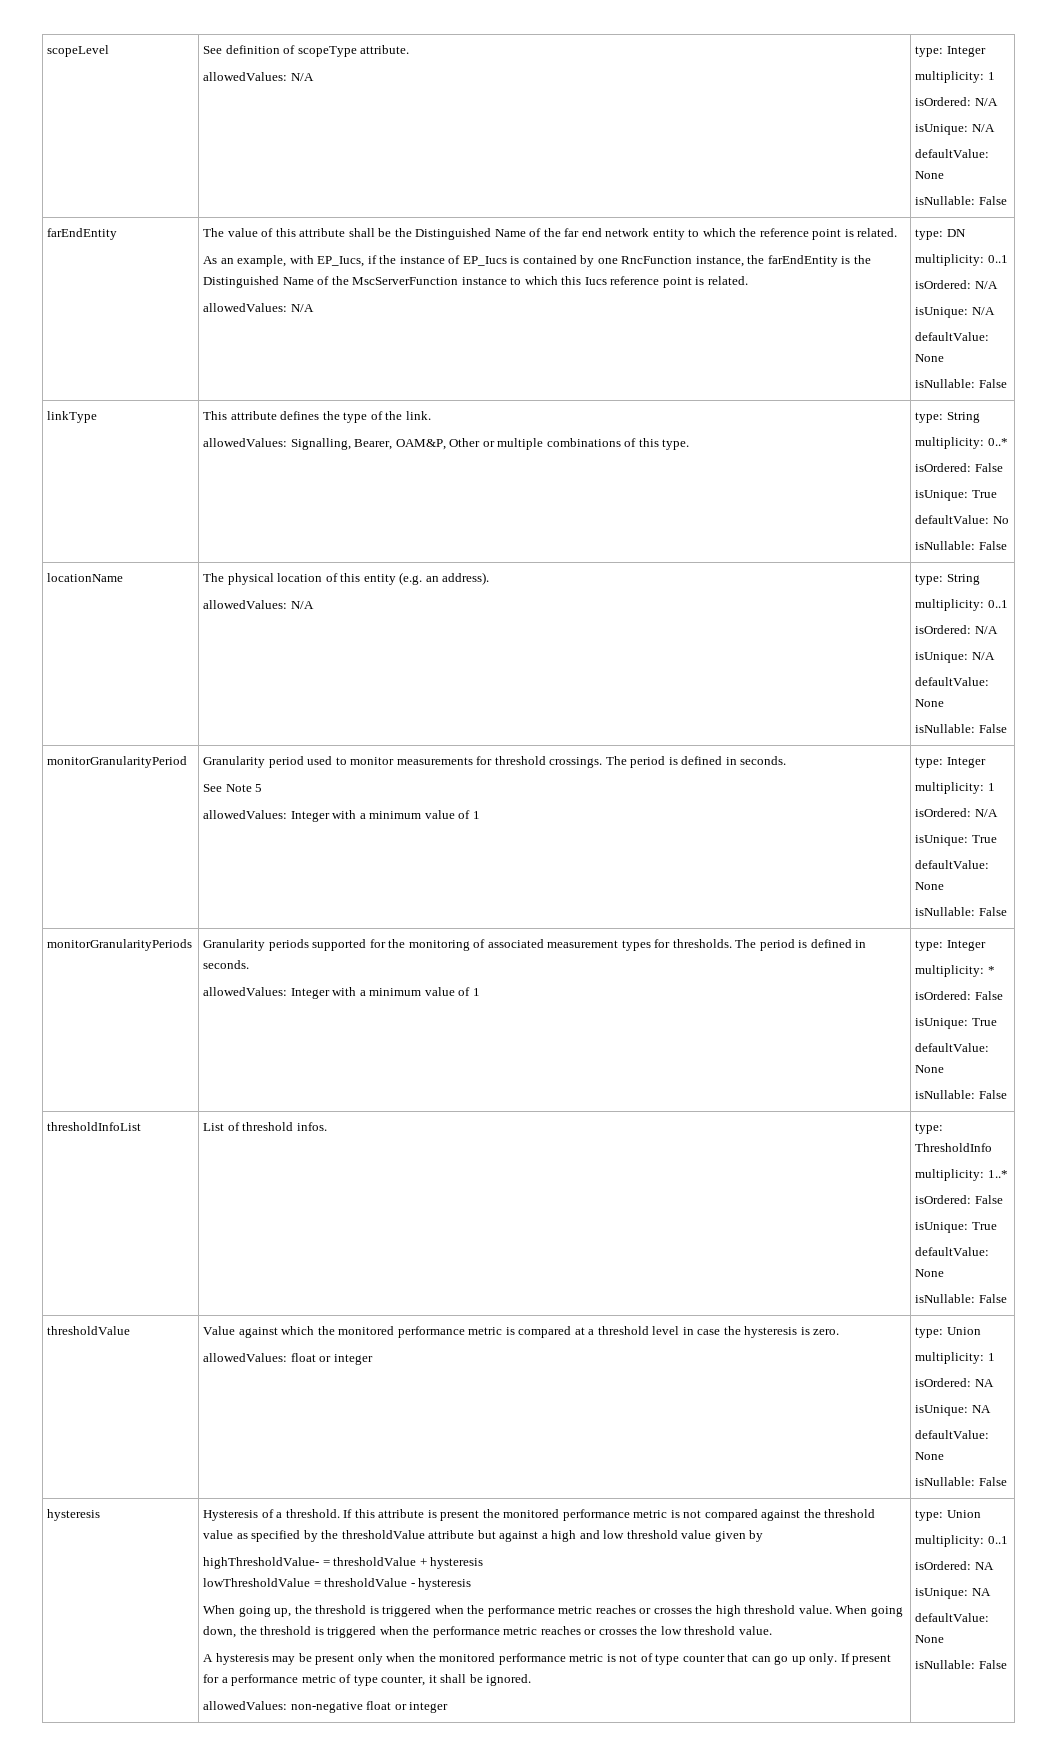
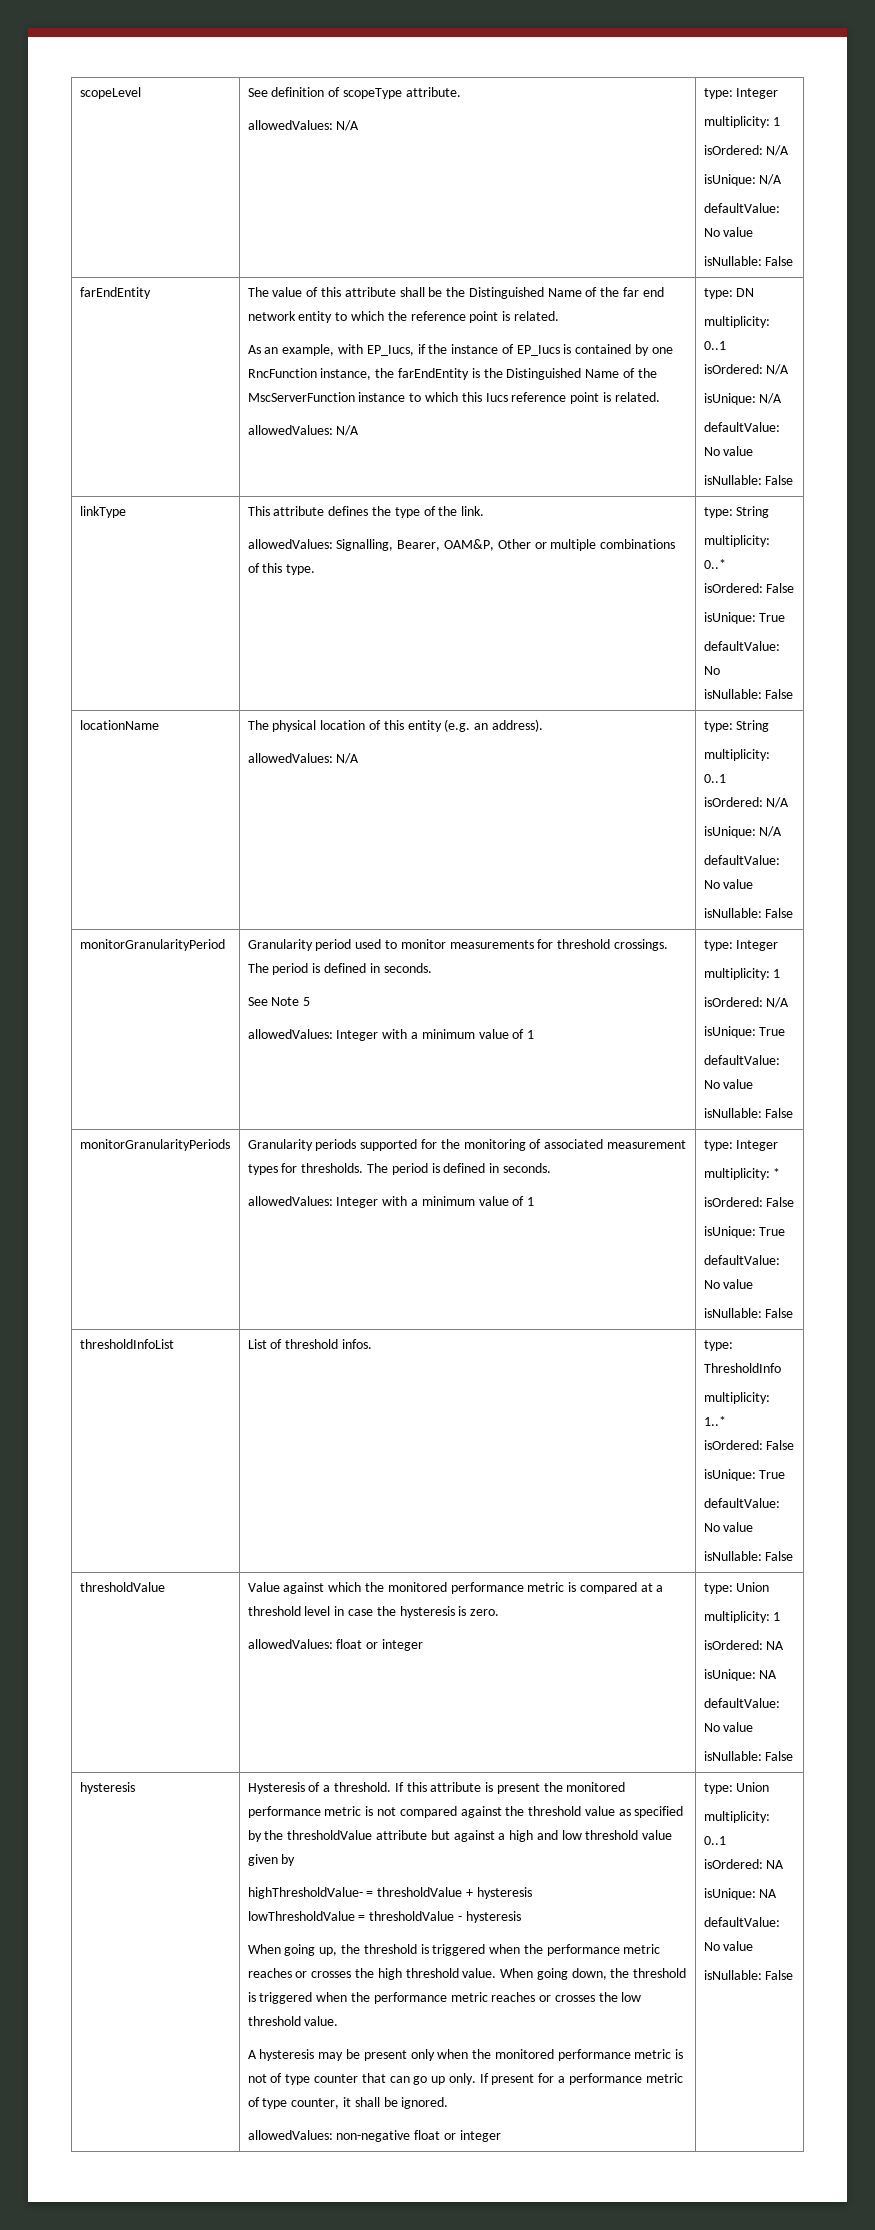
[915,149,990,158] [915,171,945,179] defaultValue: None -> [703,203,780,213] [703,227,754,237] defaultValue: No value
[915,332,990,341] [915,354,945,362] defaultValue: None -> [703,422,780,432] [703,446,754,456] defaultValue: No value
[915,677,990,686] [915,699,945,707] defaultValue: None -> [703,855,780,865] [703,879,754,889] defaultValue: No value
[915,860,990,869] [915,882,945,890] defaultValue: None -> [703,1055,780,1065] [703,1079,754,1089] defaultValue: No value
[915,1043,990,1052] [915,1065,945,1073] defaultValue: None -> [703,1255,780,1265] [703,1279,754,1289] defaultValue: No value
[915,1247,990,1256] [915,1269,945,1277] defaultValue: None -> [703,1498,780,1508] [703,1522,754,1532] defaultValue: No value
[915,1430,990,1439] [915,1452,945,1460] defaultValue: None -> [703,1698,780,1708] [703,1722,754,1732] defaultValue: No value
[915,1613,990,1622] [915,1635,945,1643] defaultValue: None -> [703,1917,780,1927] [703,1941,754,1951] defaultValue: No value

